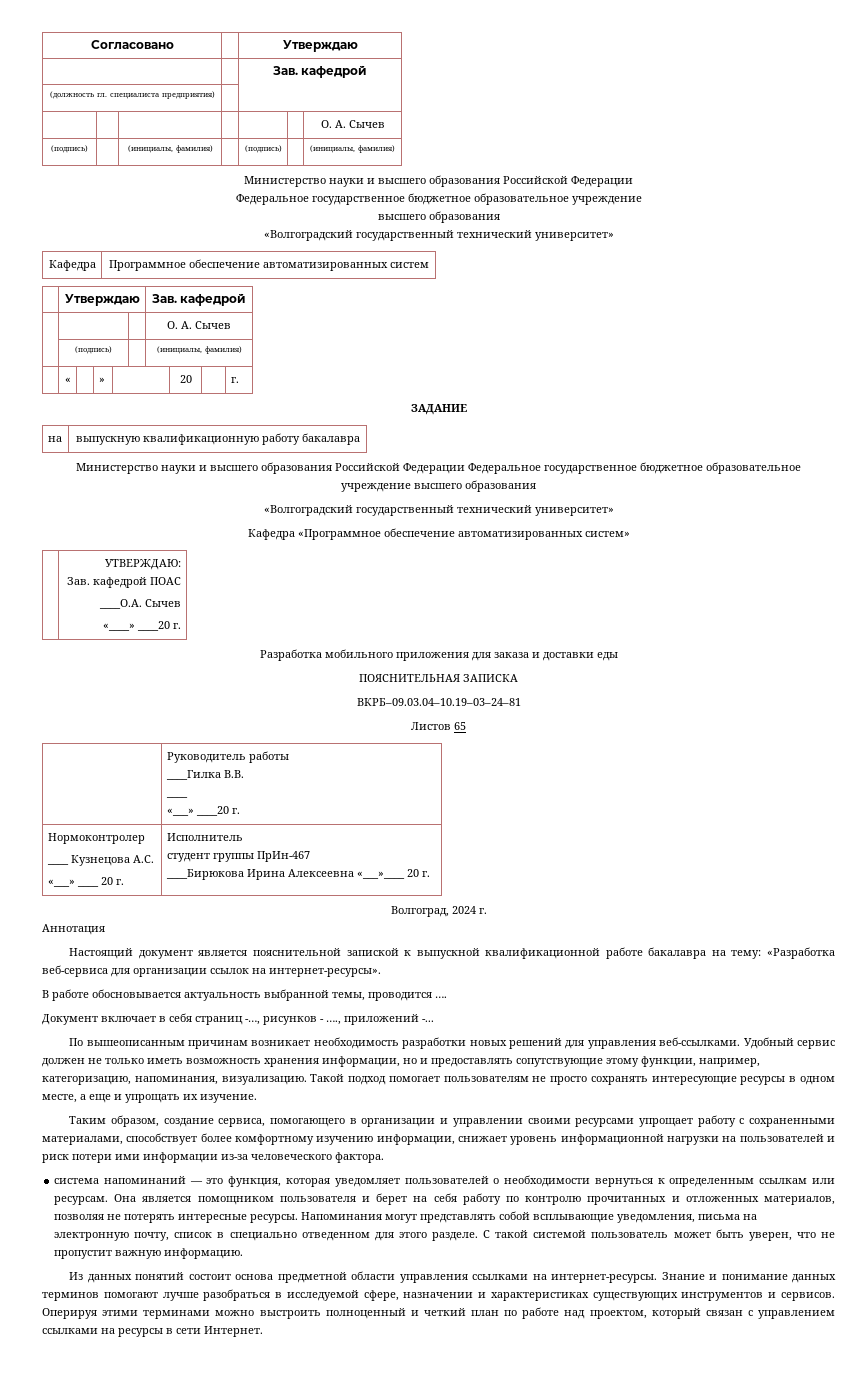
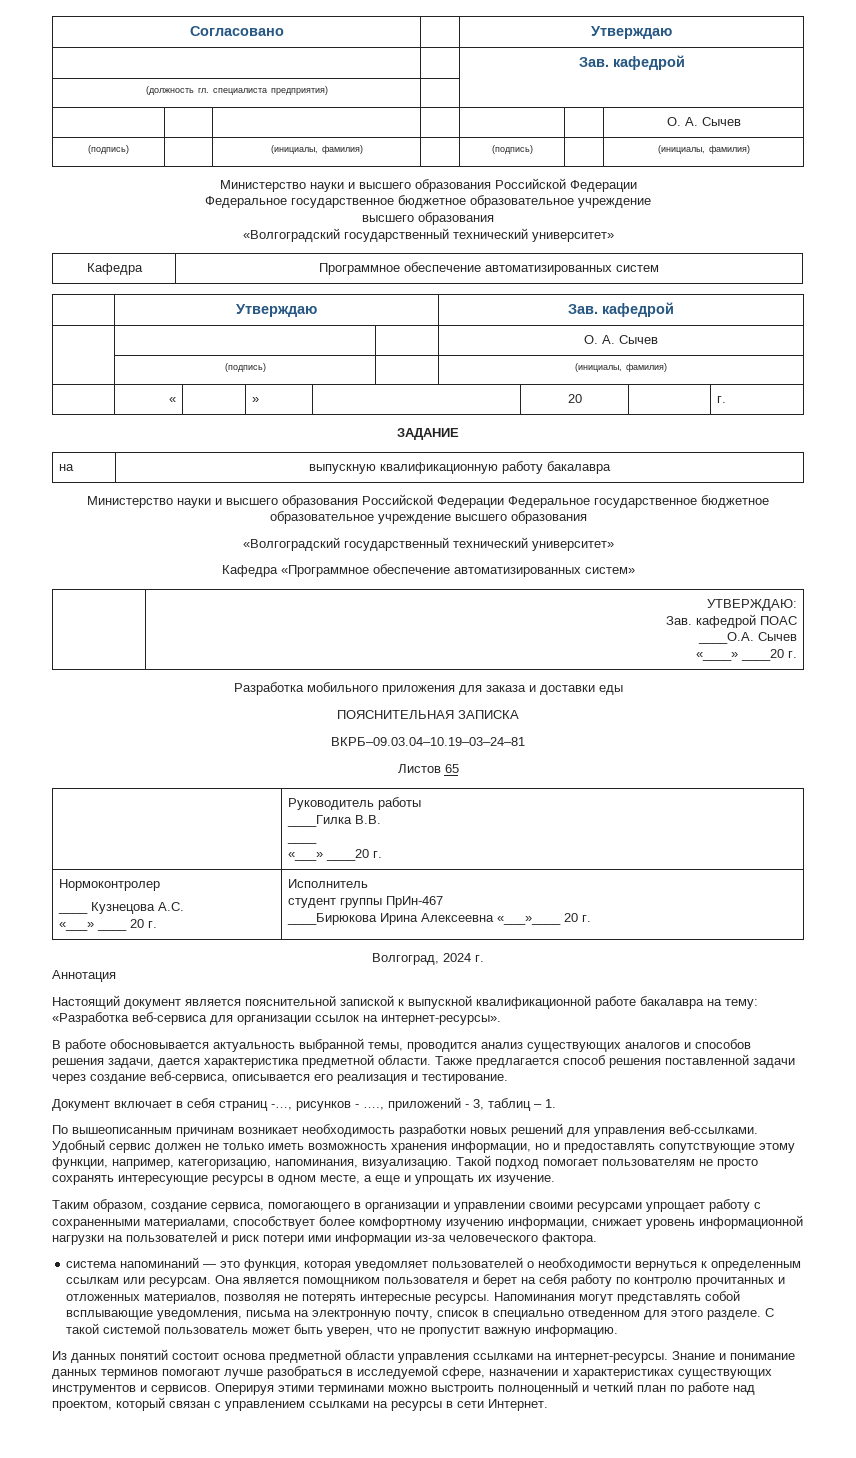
[435,996,447,998] …. -> [481,1039,751,1052] [52,1054,795,1068] [52,1071,508,1084] анализ существующих аналогов и способов решения задачи, дается характеристика предметной области. Также предлагается способ решения поставленной задачи через создание веб-сервиса, описывается его реализация и тестирование.
[422,1019,434,1022] -... -> [465,1098,556,1111] - 3, таблиц – 1.

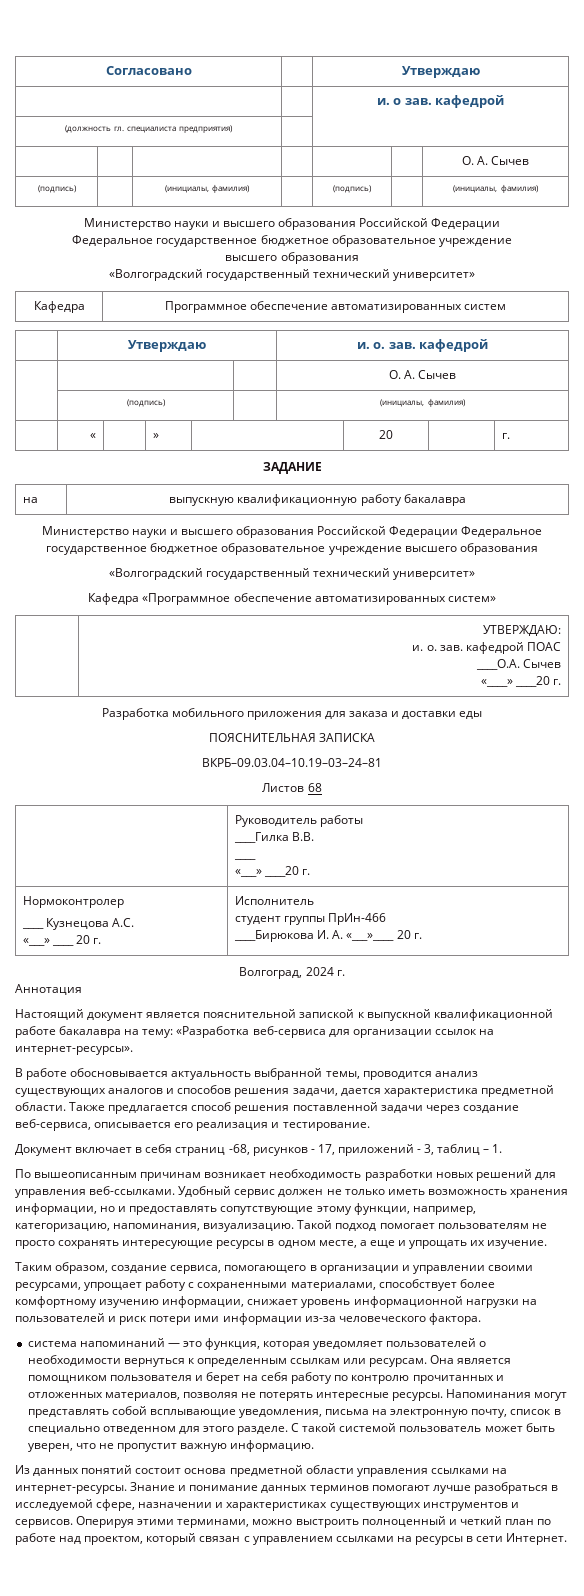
[578,57,609,67] Зав. -> [376,98,432,105] и. о зав.
[568,304,598,314] Зав. -> [356,342,416,349] и. о. зав.
[665,616,692,625] Зав. -> [412,645,463,651] и. о. зав.
[444,764,459,773] 65 -> [307,783,322,792] 68
[386,896,444,908] ПрИн-467 -> [328,913,387,925] ПрИн-466
[380,913,495,925] Ирина Алексеевна -> [317,930,344,939] И. А.
[271,1104,292,1110] -…, -> [228,1144,250,1155] -68,
[363,1107,384,1110] …., -> [317,1144,335,1155] 17,
[577,1202,642,1212] ресурсами -> [15,1282,81,1291] ресурсами,
[318,1385,384,1395] терминами -> [177,1519,250,1528] терминами,

